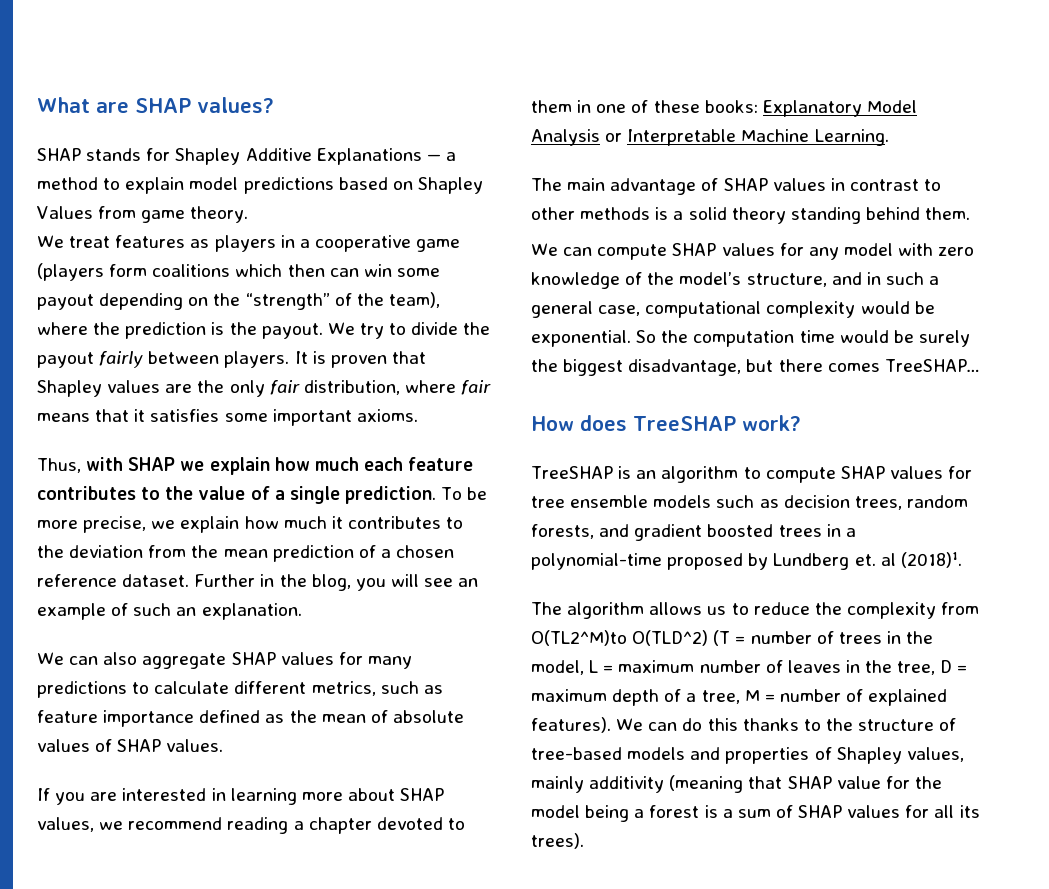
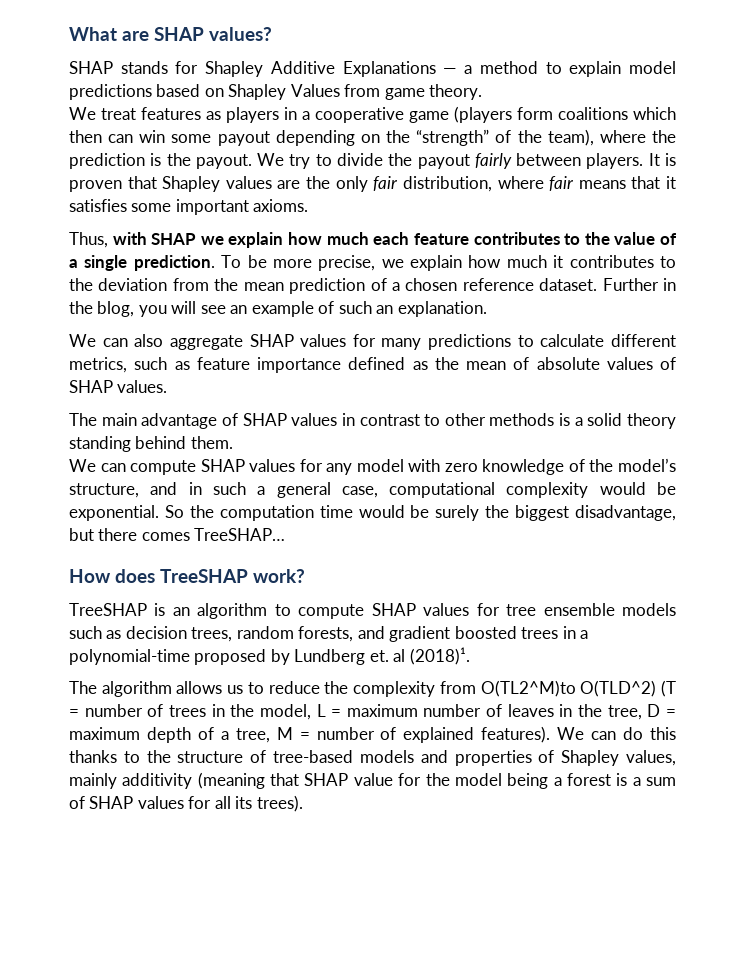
[37,788,445,805] [37,817,465,834] [531,100,917,117] [531,129,889,146] // If you are interested in learning more about SHAP values, we recommend reading a chapter devoted to them in one of these books: Explanatory Model Analysis or Interpretable Machine Learning. -> (168, 386) none

